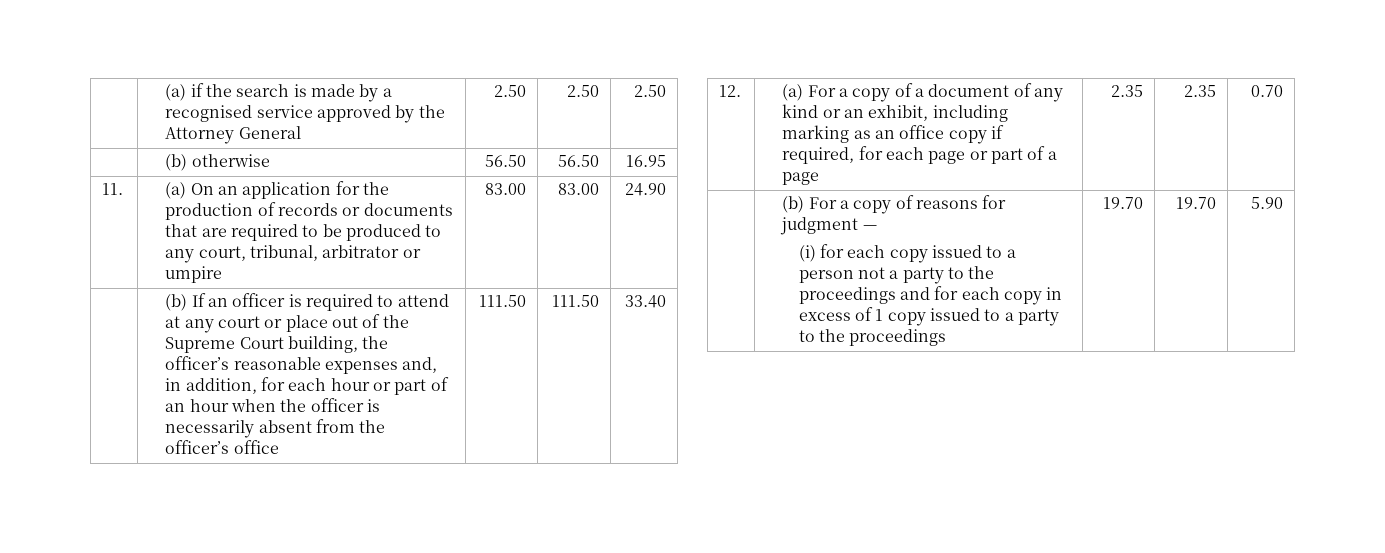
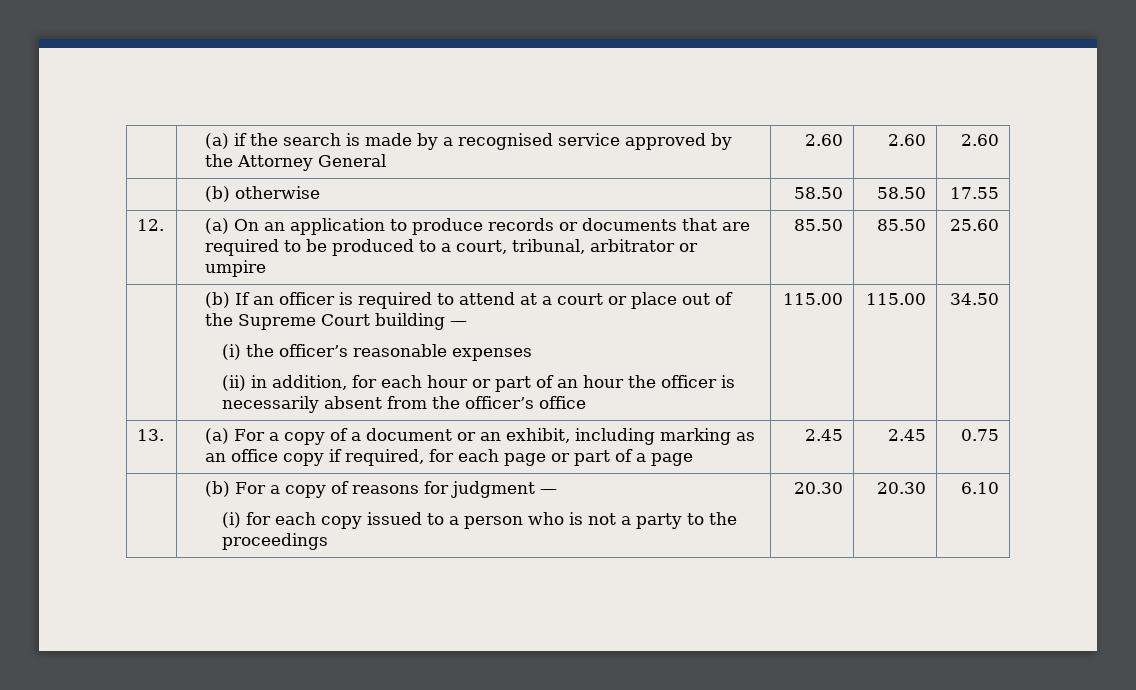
[493,85,526,97] [566,85,599,97] [633,85,666,97] 2.50 | 2.50 | 2.50 -> [804,134,843,146] [887,134,926,146] [960,134,999,146] 2.60 | 2.60 | 2.60
[484,155,526,167] [557,155,599,167] [625,155,666,167] [102,183,124,195] 56.50 | 56.50 | 16.95 // 11. -> [793,187,843,199] [876,187,926,199] [949,187,999,199] [137,219,165,231] 58.50 | 58.50 | 17.55 // 12.
[335,181,390,195] [165,202,276,220] for the production of -> [389,218,483,235] to produce
[165,249,195,263] any -> [440,243,451,252] a
[484,183,526,195] [557,183,599,195] [624,183,666,196] 83.00 | 83.00 | 24.90 -> [793,219,843,231] [876,219,926,231] [949,219,999,231] 85.50 | 85.50 | 25.60
[184,319,214,333] any -> [541,296,552,305] a
[288,336,359,353] building, -> [374,313,467,330] [221,344,241,360] building — // (i)
[402,357,438,373] and, -> [221,375,246,391] // (ii)
[231,399,277,412] when -> (624, 381) none
[478,295,526,307] [551,295,599,307] [624,295,666,308] [719,85,742,97] 111.50 | 111.50 | 33.40 // 12. -> [782,293,843,305] [865,293,926,305] [949,293,999,305] [137,429,165,441] 115.00 | 115.00 | 34.50 // 13.
[1013,83,1064,102] [782,104,819,118] of any kind -> (452, 434) none
[1110,85,1143,97] [1183,85,1216,97] [1250,85,1283,97] 2.35 | 2.35 | 0.70 -> [804,429,843,441] [887,429,926,441] [960,429,999,441] 2.45 | 2.45 | 0.75
(854, 276) none -> [527,512,583,525] who is
[899,286,1063,305] [798,307,1059,326] [798,329,947,346] [1102,197,1143,209] [1175,197,1216,209] [1250,197,1283,209] and for each copy in excess of 1 copy issued to a party to the proceedings | 19.70 | 19.70 | 5.90 -> [793,482,843,494] [876,482,926,494] [960,482,999,494] | 20.30 | 20.30 | 6.10

